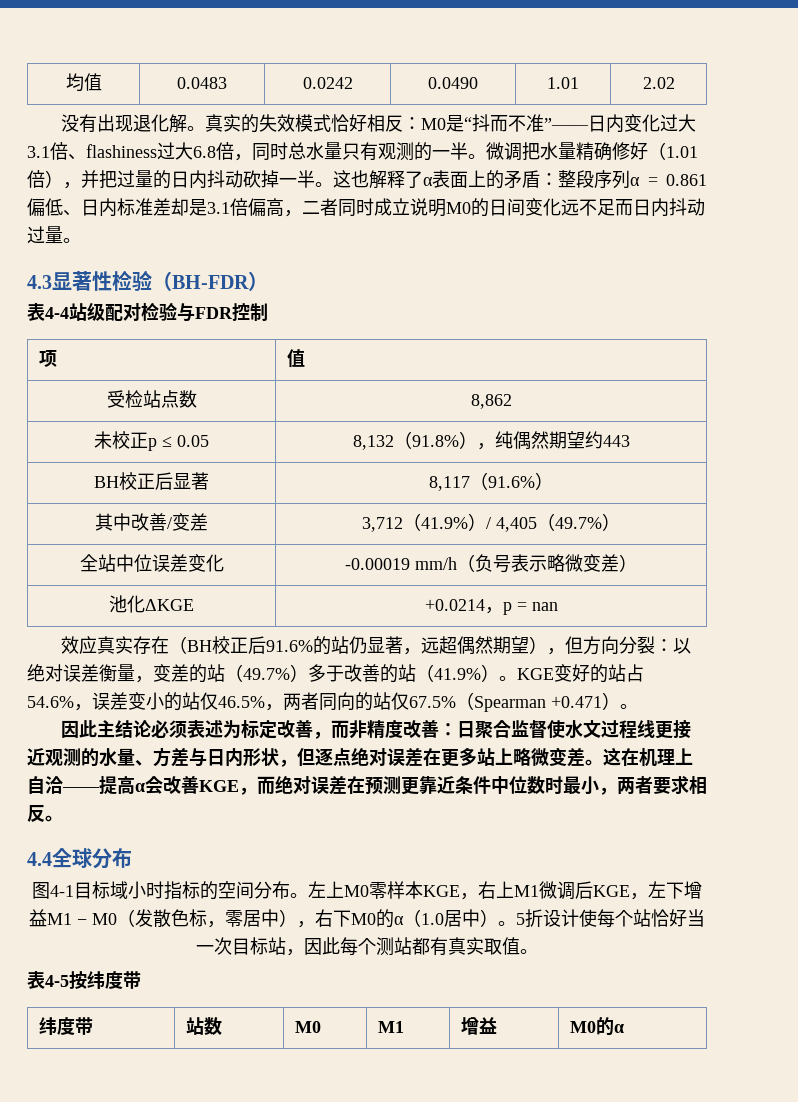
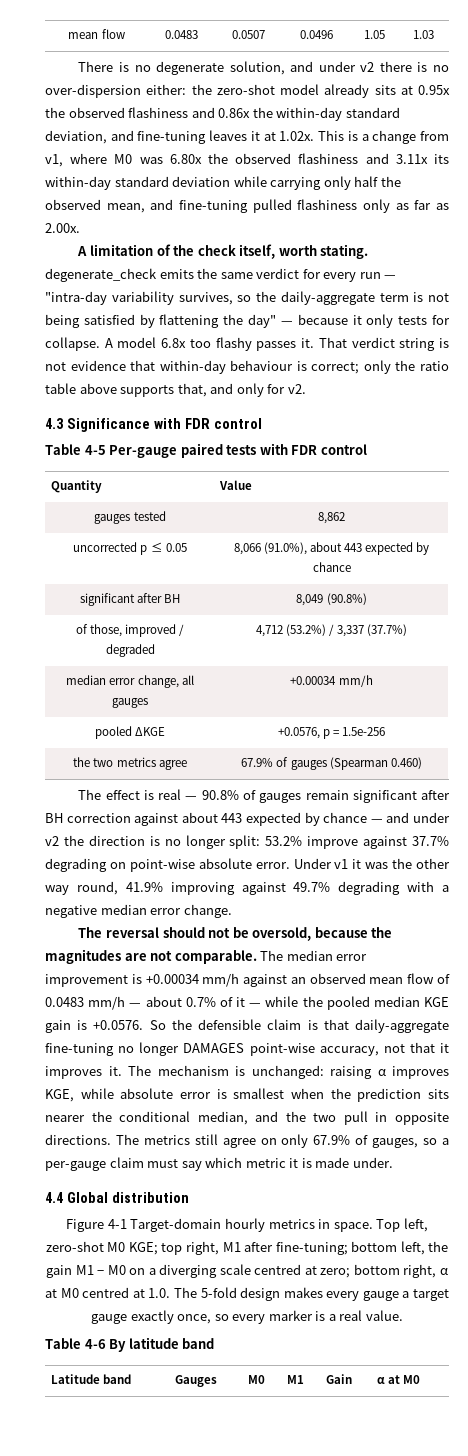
[65,73,102,92] 均值 -> [68,29,125,39] mean flow
[302,77,353,89] [428,77,478,89] [547,77,579,89] [642,77,675,89] [60,114,696,133] [27,142,698,161] [27,170,707,189] [27,198,705,217] [27,226,81,244] [27,270,268,291] [27,302,268,322] [39,350,58,367] [287,349,306,368] [106,390,197,408] 0.0242 | 0.0490 | 1.01 | 2.02 // 没有出现退化解。真实的失效模式恰好相反：M0是“抖而不准”——日内变化过大3.1倍、flashiness过大6.8倍，同时总水量只有观测的一半。微调把水量精确修好（1.01倍），并把过量的日内抖动砍掉一半。这也解释了α表面上的矛盾：整段序列α = 0.861偏低、日内标准差却是3.1倍偏高，二者同时成立说明M0的日间变化远不足而日内抖动过量。 // 4.3显著性检验（BH-FDR） // 表4-4站级配对检验与FDR控制 // 项 | 值 // 受检站点数 -> [232,30,265,39] [299,30,333,39] [363,30,385,39] [413,30,434,39] [78,61,450,75] [45,84,450,98] [45,107,400,121] [45,130,450,144] [45,153,449,167] [45,176,401,190] [45,199,449,213] [45,223,80,233] [77,244,369,259] [45,268,397,282] [45,291,449,305] [45,314,450,328] [45,337,450,351] [45,360,449,374] [45,383,306,397] [45,418,262,432] [45,443,367,458] [50,480,102,493] [218,480,252,490] [94,511,166,524] 0.0507 | 0.0496 | 1.05 | 1.03 // There is no degenerate solution, and under v2 there is no over-dispersion either: the zero-shot model already sits at 0.95x the observed flashiness and 0.86x the within-day standard deviation, and fine-tuning leaves it at 1.02x. This is a change from v1, where M0 was 6.80x the observed flashiness and 3.11x its within-day standard deviation while carrying only half the observed mean, and fine-tuning pulled flashiness only as far as 2.00x. // A limitation of the check itself, worth stating. degenerate_check emits the same verdict for every run — "intra-day variability survives, so the daily-aggregate term is not being satisfied by flattening the day" — because it only tests for collapse. A model 6.8x too flashy passes it. That verdict string is not evidence that within-day behaviour is correct; only the ratio table above supports that, and only for v2. // 4.3 Significance with FDR control // Table 4-5 Per-gauge paired tests with FDR control // Quantity | Value // gauges tested
[94,431,148,449] 未校正 -> [73,542,138,552] uncorrected
[352,431,630,450] [94,472,210,490] [429,472,553,491] [95,513,209,531] [362,513,620,532] [79,554,224,572] [345,554,637,573] [109,595,145,613] 8,132（91.8%），纯偶然期望约443 // BH校正后显著 | 8,117（91.6%） // 其中改善/变差 | 3,712（41.9%）/ 4,405（49.7%） // 全站中位误差变化 | -0.00019 mm/h（负号表示略微变差） // 池化 -> [233,542,430,555] [312,562,351,572] [79,593,181,606] [296,593,367,606] [75,624,185,637] [105,644,155,657] [255,624,408,637] [66,675,194,688] [112,698,148,708] [290,675,373,687] [94,726,132,739] 8,066 (91.0%), about 443 expected by chance // significant after BH | 8,049 (90.8%) // of those, improved / degraded | 4,712 (53.2%) / 3,337 (37.7%) // median error change, all gauges | +0.00034 mm/h // pooled
[424,599,503,614] +0.0214， -> [277,727,320,739] +0.0576,
[531,602,558,611] [60,636,691,655] [27,664,644,683] [27,692,638,712] [60,720,691,739] [27,747,693,767] [27,775,707,795] [27,805,63,822] [27,848,132,869] [32,881,702,900] [29,909,705,928] [196,937,538,956] [27,971,141,989] [39,1017,94,1035] [186,1017,223,1035] [295,1021,322,1033] [378,1021,405,1033] [461,1017,498,1035] [570,1017,625,1036] nan // 效应真实存在（BH校正后91.6%的站仍显著，远超偶然期望），但方向分裂：以绝对误差衡量，变差的站（49.7%）多于改善的站（41.9%）。KGE变好的站占54.6%，误差变小的站仅46.5%，两者同向的站仅67.5%（Spearman +0.471）。 // 因此主结论必须表述为标定改善，而非精度改善：日聚合监督使水文过程线更接近观测的水量、方差与日内形状，但逐点绝对误差在更多站上略微变差。这在机理上自洽——提高α会改善KGE，而绝对误差在预测更靠近条件中位数时最小，两者要求相反。 // 4.4全球分布 // 图4-1目标域小时指标的空间分布。左上M0零样本KGE，右上M1微调后KGE，左下增益M1 − M0（发散色标，零居中），右下M0的α（1.0居中）。5折设计使每个站恰好当一次目标站，因此每个测站都有真实取值。 // 表4-5按纬度带 // 纬度带 | 站数 | M0 | M1 | 增益 | M0的α -> [342,727,386,736] [73,757,187,770] [241,757,422,770] [78,789,451,803] [45,812,451,826] [45,835,449,849] [45,858,450,872] [45,881,449,895] [45,904,232,918] [78,927,393,941] [45,949,368,964] [45,973,450,987] [45,996,449,1010] [45,1019,449,1033] [45,1042,449,1056] [45,1065,449,1079] [45,1088,450,1102] [45,1111,449,1125] [45,1134,450,1148] [45,1157,393,1171] [45,1192,189,1203] [66,1218,428,1232] [45,1241,449,1255] [46,1264,448,1278] [45,1287,449,1301] [91,1310,403,1324] [45,1337,215,1352] [50,1374,131,1384] [174,1375,217,1387] [247,1375,265,1384] [286,1375,304,1384] [325,1374,352,1384] [376,1375,420,1384] 1.5e-256 // the two metrics agree | 67.9% of gauges (Spearman 0.460) // The effect is real — 90.8% of gauges remain significant after BH correction against about 443 expected by chance — and under v2 the direction is no longer split: 53.2% improve against 37.7% degrading on point-wise absolute error. Under v1 it was the other way round, 41.9% improving against 49.7% degrading with a negative median error change. // The reversal should not be oversold, because the magnitudes are not comparable. The median error improvement is +0.00034 mm/h against an observed mean flow of 0.0483 mm/h — about 0.7% of it — while the pooled median KGE gain is +0.0576. So the defensible claim is that daily-aggregate fine-tuning no longer DAMAGES point-wise accuracy, not that it improves it. The mechanism is unchanged: raising α improves KGE, while absolute error is smallest when the prediction sits nearer the conditional median, and the two pull in opposite directions. The metrics still agree on only 67.9% of gauges, so a per-gauge claim must say which metric it is made under. // 4.4 Global distribution // Figure 4-1 Target-domain hourly metrics in space. Top left, zero-shot M0 KGE; top right, M1 after fine-tuning; bottom left, the gain M1 − M0 on a diverging scale centred at zero; bottom right, α at M0 centred at 1.0. The 5-fold design makes every gauge a target gauge exactly once, so every marker is a real value. // Table 4-6 By latitude band // Latitude band | Gauges | M0 | M1 | Gain | α at M0

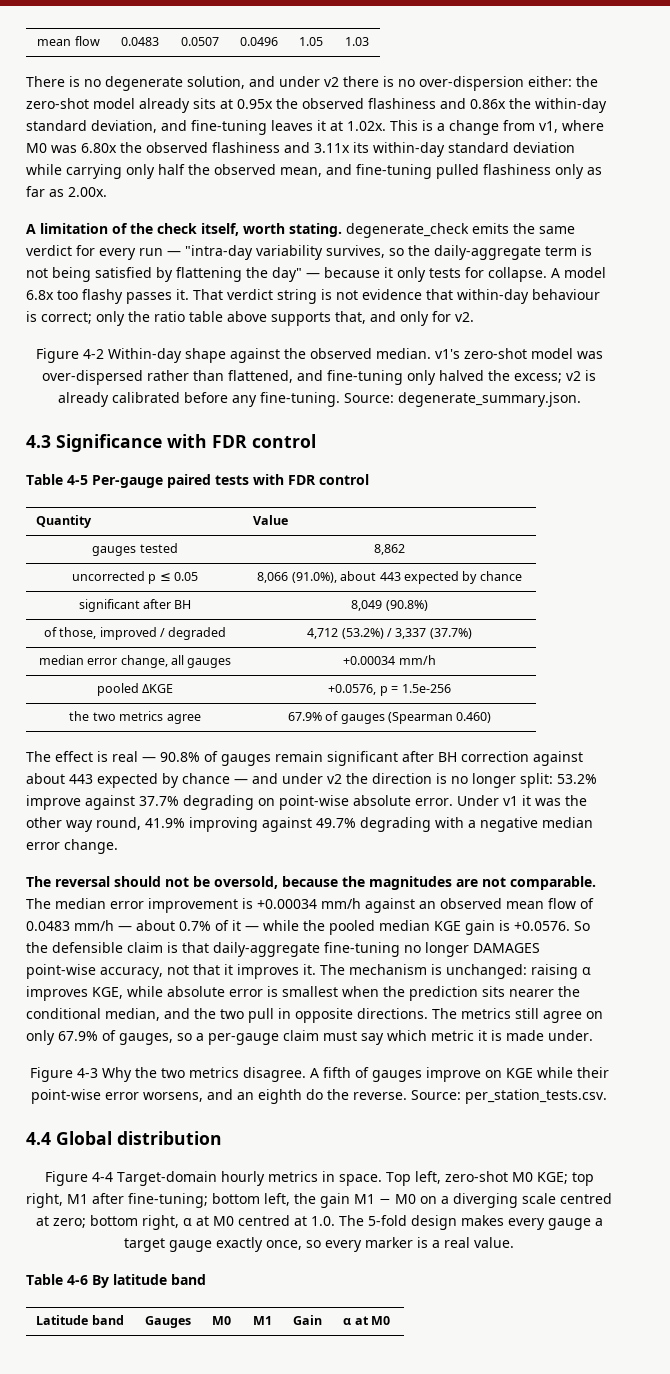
(306, 389) none -> [35,348,603,363] [42,370,596,385] [57,392,581,407] // Figure 4-2 Within-day shape against the observed median. v1's zero-shot model was over-dispersed rather than flattened, and fine-tuning only halved the excess; v2 is already calibrated before any fine-tuning. Source: degenerate_summary.json.
(393, 1162) none -> [29,1067,609,1082] [31,1089,607,1104] // Figure 4-3 Why the two metrics disagree. A fifth of gauges improve on KGE while their point-wise error worsens, and an eighth do the reverse. Source: per_station_tests.csv.
[107,1219,127,1229] 4-1 -> [91,1172,113,1182] 4-4

